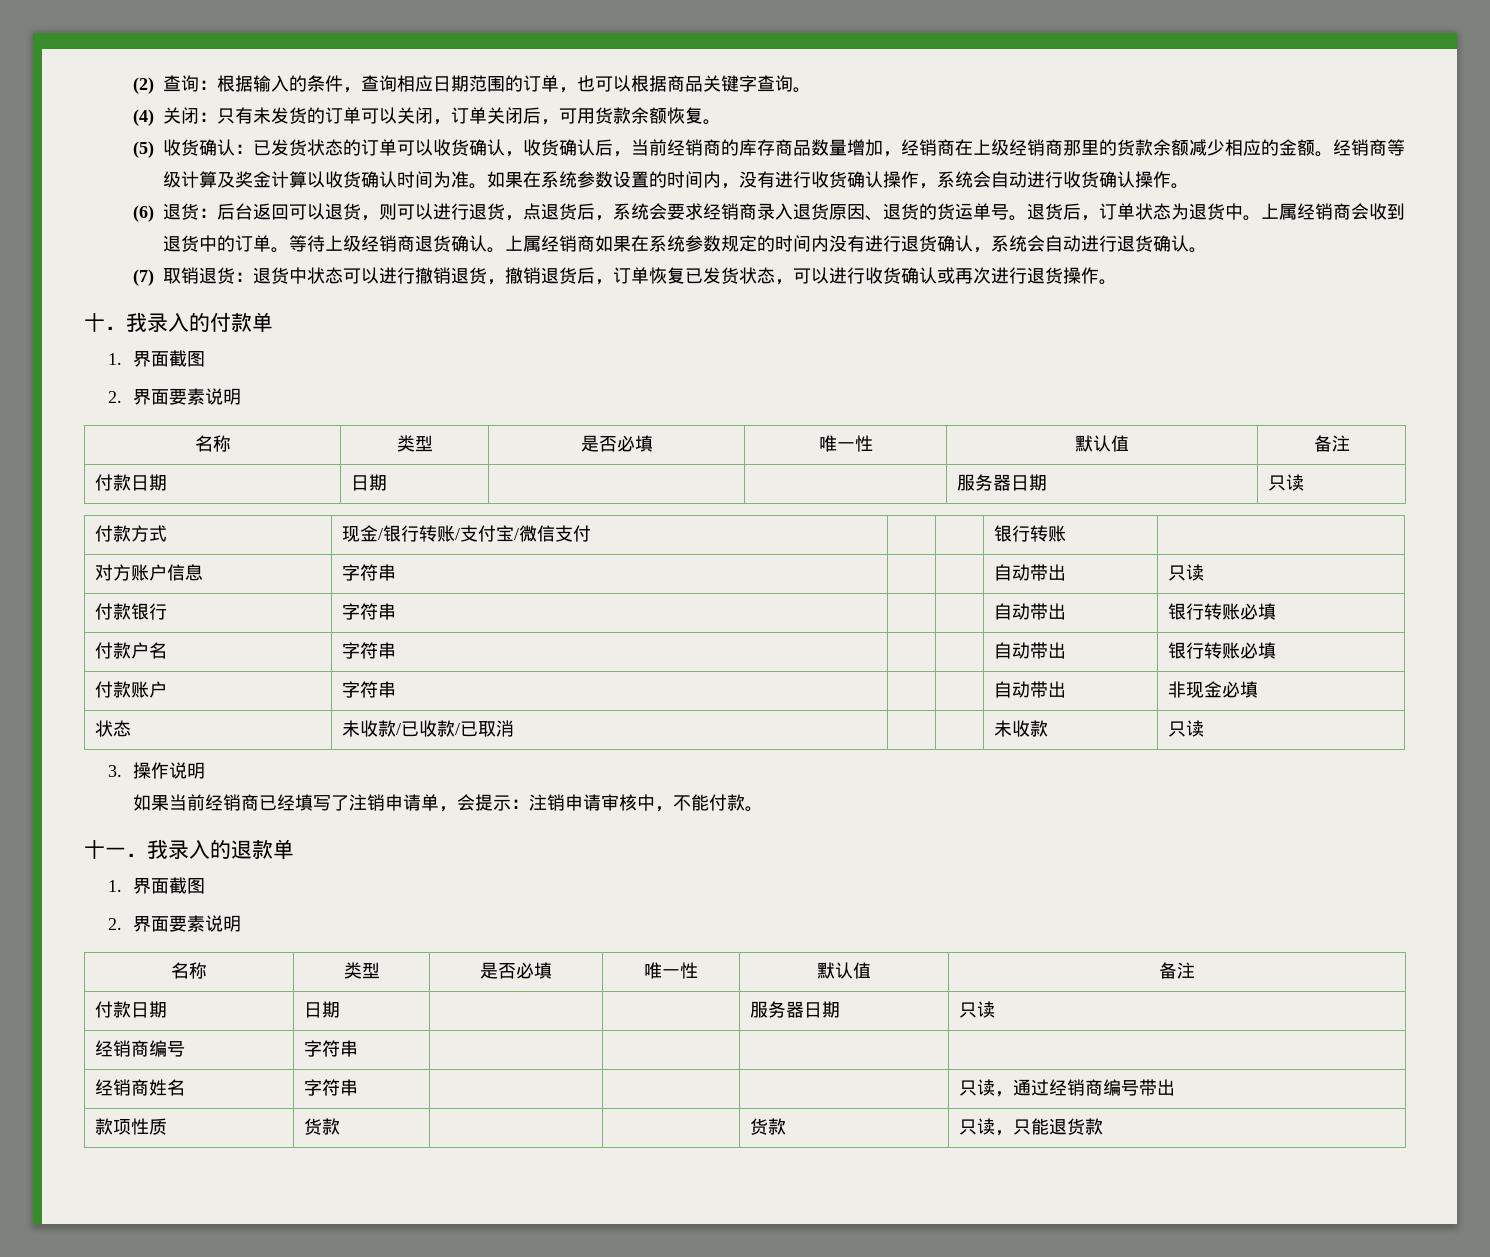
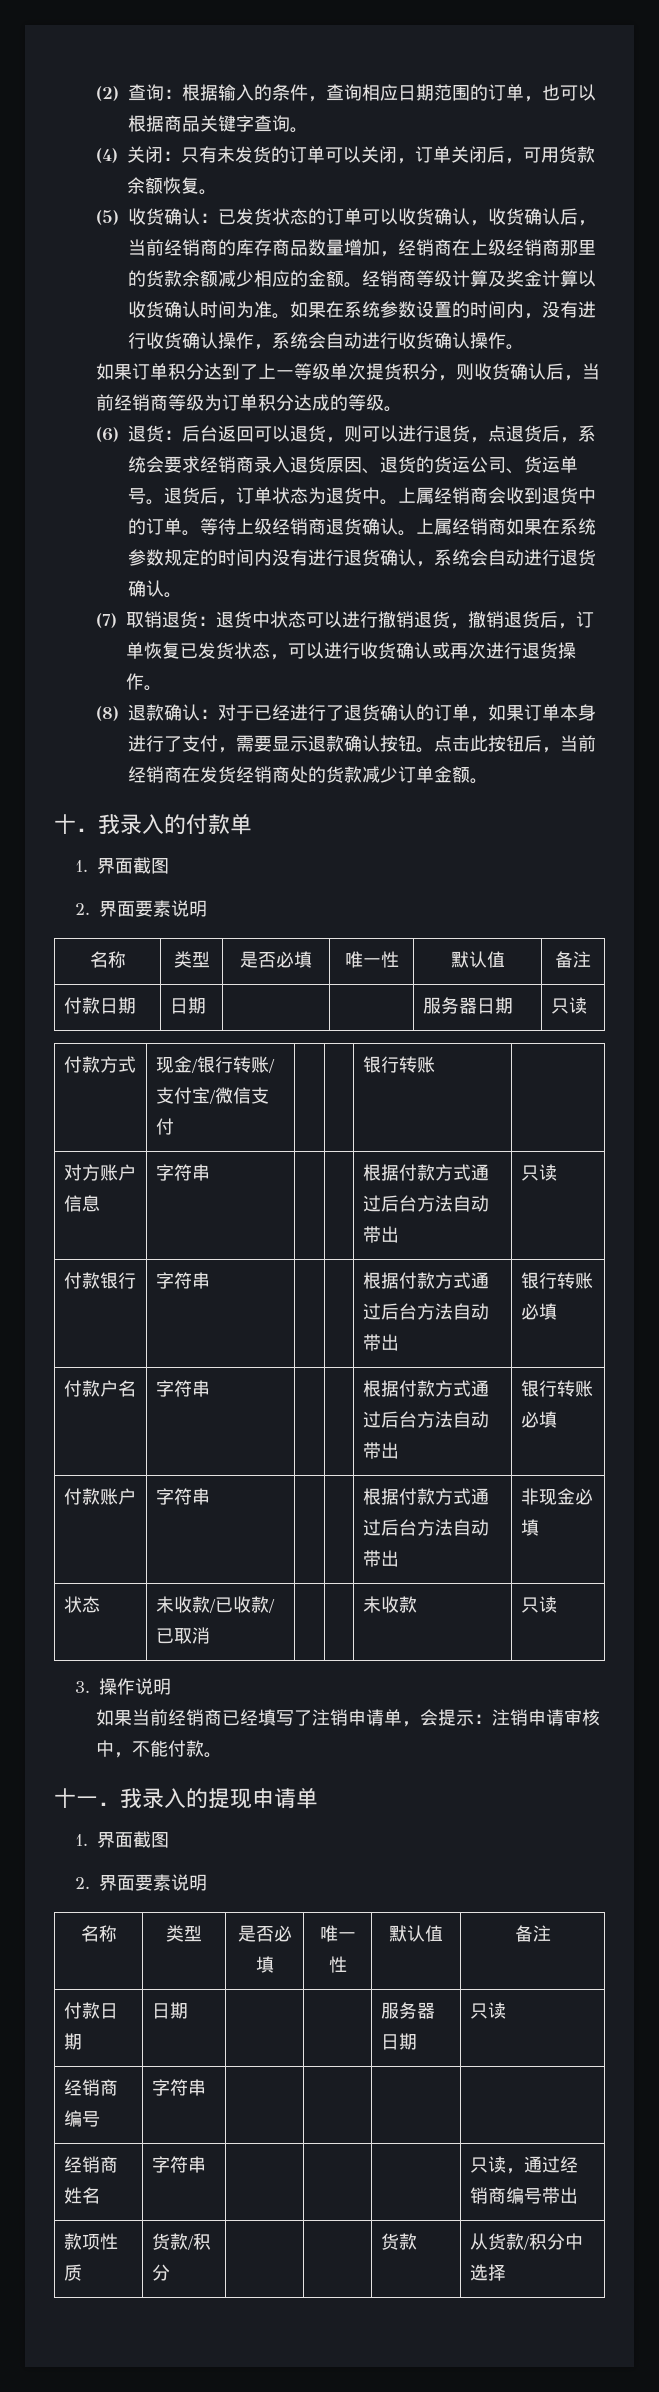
(1189, 186) none -> [96,363,601,381] [96,394,403,412] // 如果订单积分达到了上一等级单次提货积分，则收货确认后，当前经销商等级为订单积分达成的等级。
(973, 211) none -> [470,456,561,474] 公司、货运
(1117, 282) none -> [96,704,597,722] [128,735,597,753] [128,766,489,784] // (8)退款确认：对于已经进行了退货确认的订单，如果订单本身进行了支付，需要显示退款确认按钮。点击此按钮后，当前经销商在发货经销商处的货款减少订单金额。
(397, 572) none -> [363,1164,490,1181] [363,1195,454,1212] 根据付款方式通过后台方法
(397, 611) none -> [363,1272,490,1289] [363,1303,454,1320] 根据付款方式通过后台方法
(397, 650) none -> [363,1380,490,1397] [363,1411,454,1428] 根据付款方式通过后台方法
(397, 689) none -> [363,1488,490,1505] [363,1519,454,1536] 根据付款方式通过后台方法
[231,840,273,859] 退款 -> [208,1788,296,1809] 提现申请
[750,1118,787,1135] [959,1118,1104,1136] | | | 货款 | 只读，只能退货款 -> [187,2233,212,2250] [152,2264,171,2281] [381,2233,418,2250] [470,2233,584,2250] [470,2264,507,2281] /积分 | | | 货款 | 从货款/积分中选择

